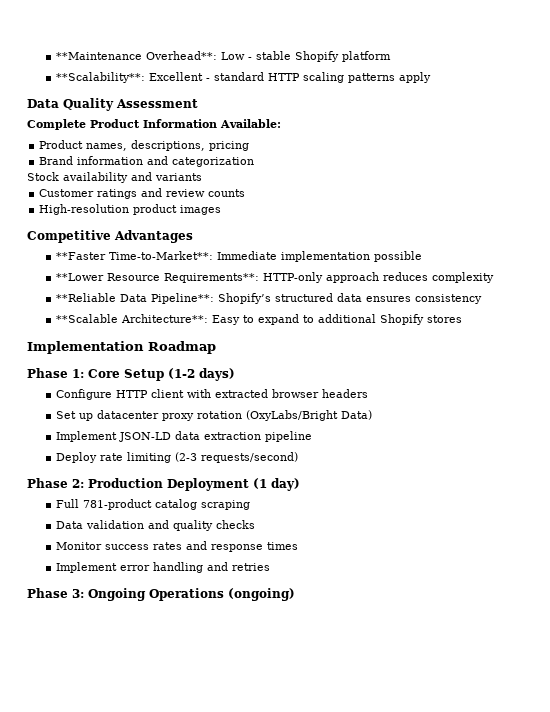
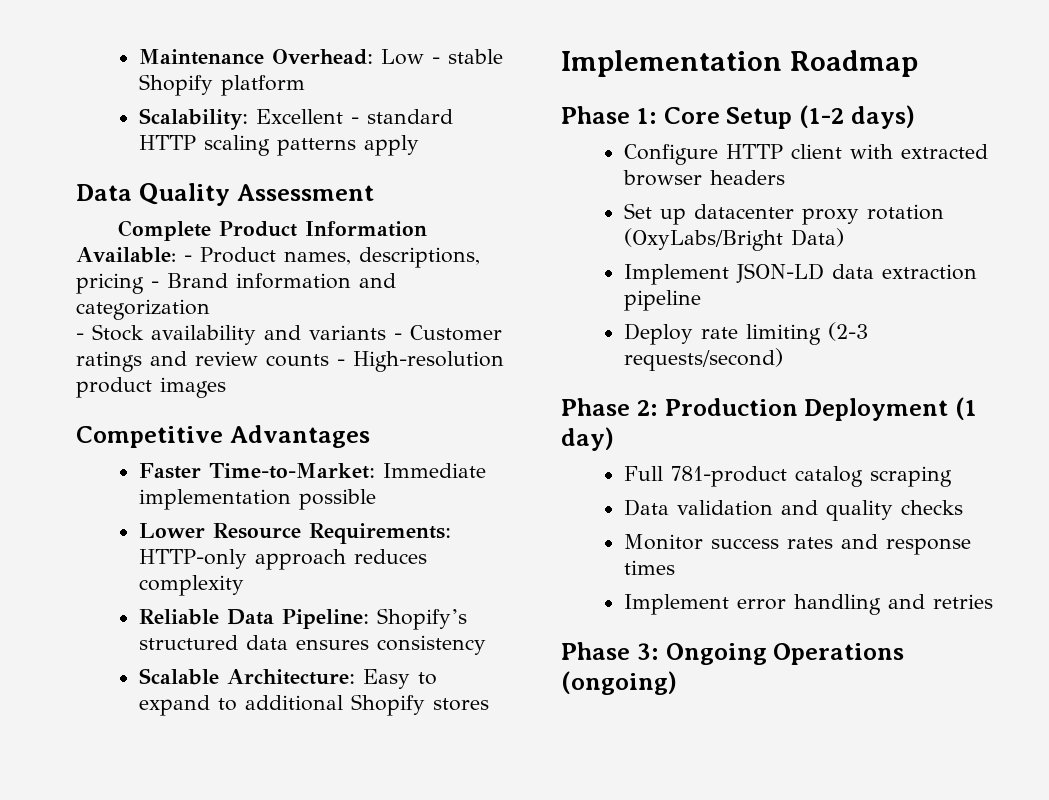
[55,51,217,60] **Maintenance Overhead**: -> [139,49,374,65] Maintenance Overhead:
[55,72,145,83] **Scalability**: -> [139,108,249,130] Scalability:
(281, 123) // -> [183,255,192,262] -
(250, 146) // -> [151,281,159,288] -
(255, 162) none -> [76,333,84,340] -
(202, 177) // -> [394,333,402,340] -
(246, 193) // -> [337,359,345,366] -
[55,251,213,260] **Faster Time-to-Market**: -> [139,463,376,479] Faster Time-to-Market:
[55,273,259,283] **Lower Resource Requirements**: -> [139,523,452,544] Lower Resource Requirements:
[55,293,214,304] **Reliable Data Pipeline**: -> [139,609,370,629] Reliable Data Pipeline:
[55,314,208,323] **Scalable Architecture**: -> [139,668,356,685] Scalable Architecture:

